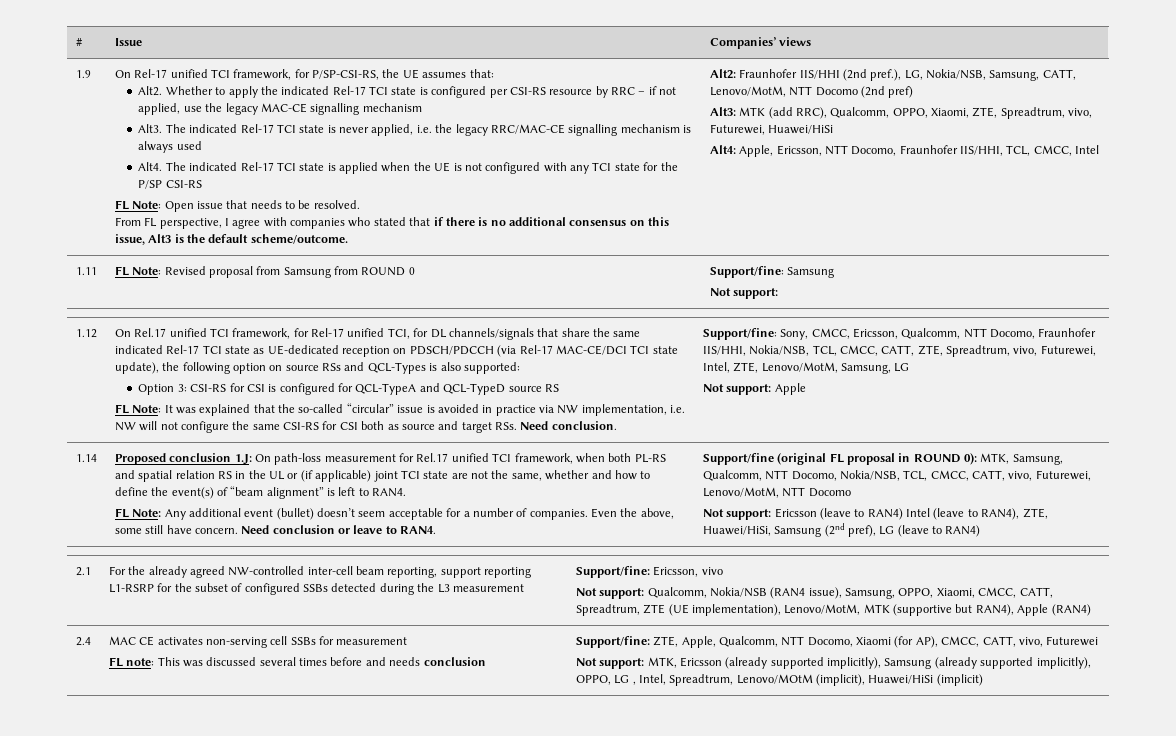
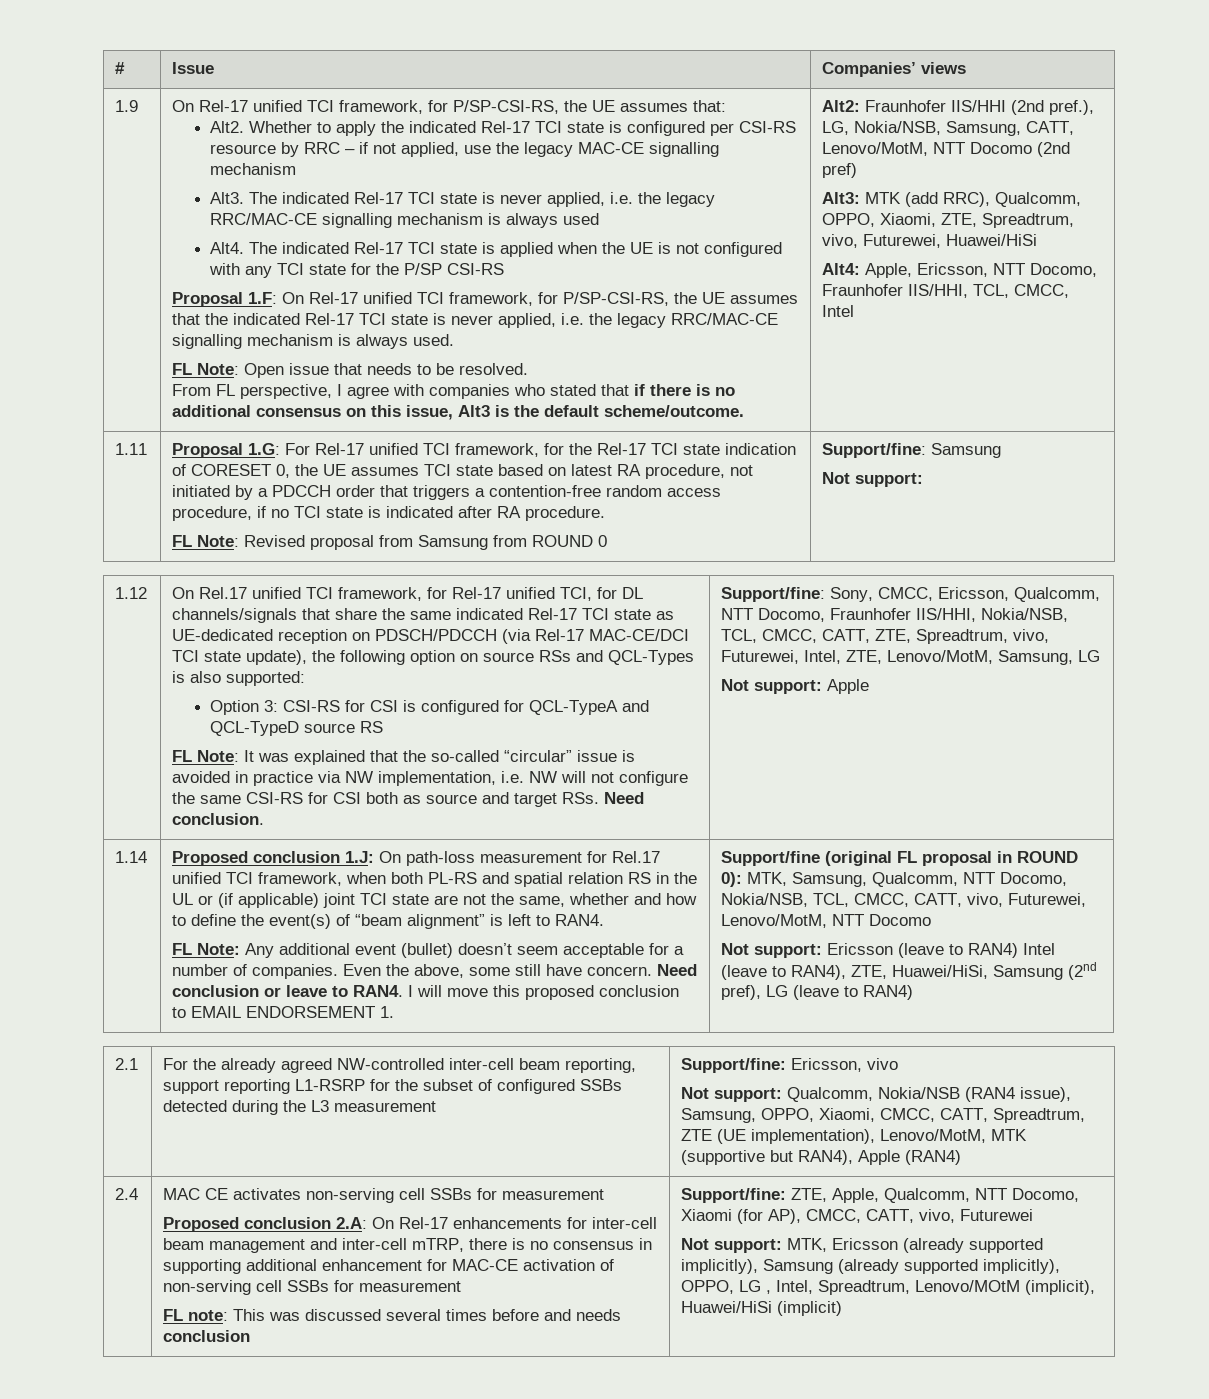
(202, 184) none -> [172,292,799,307] [172,313,779,328] [172,334,455,349] // Proposal 1.F: On Rel-17 unified TCI framework, for P/SP-CSI-RS, the UE assumes that the indicated Rel-17 TCI state is never applied, i.e. the legacy RRC/MAC-CE signalling mechanism is always used.
(97, 271) none -> [172,443,797,458] [172,464,754,479] [172,485,722,500] [172,506,606,521] Proposal 1.G: For Rel-17 unified TCI framework, for the Rel-17 TCI state indication of CORESET 0, the UE assumes TCI state based on latest RA procedure, not initiated by a PDCCH order that triggers a contention-free random access procedure, if no TCI state is indicated after RA procedure. //
(437, 530) none -> [408,985,680,1000] [172,1006,395,1018] I will move this proposed conclusion to EMAIL ENDORSEMENT 1.
(408, 641) none -> [163,1217,658,1232] [163,1238,653,1253] [163,1259,615,1274] [163,1280,462,1295] // Proposed conclusion 2.A: On Rel-17 enhancements for inter-cell beam management and inter-cell mTRP, there is no consensus in supporting additional enhancement for MAC-CE activation of non-serving cell SSBs for measurement

